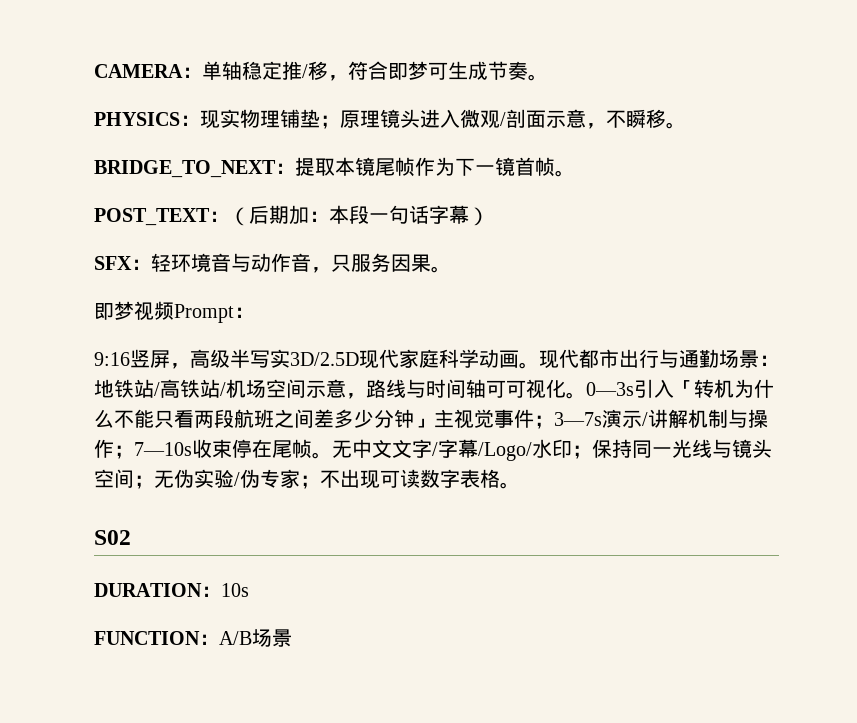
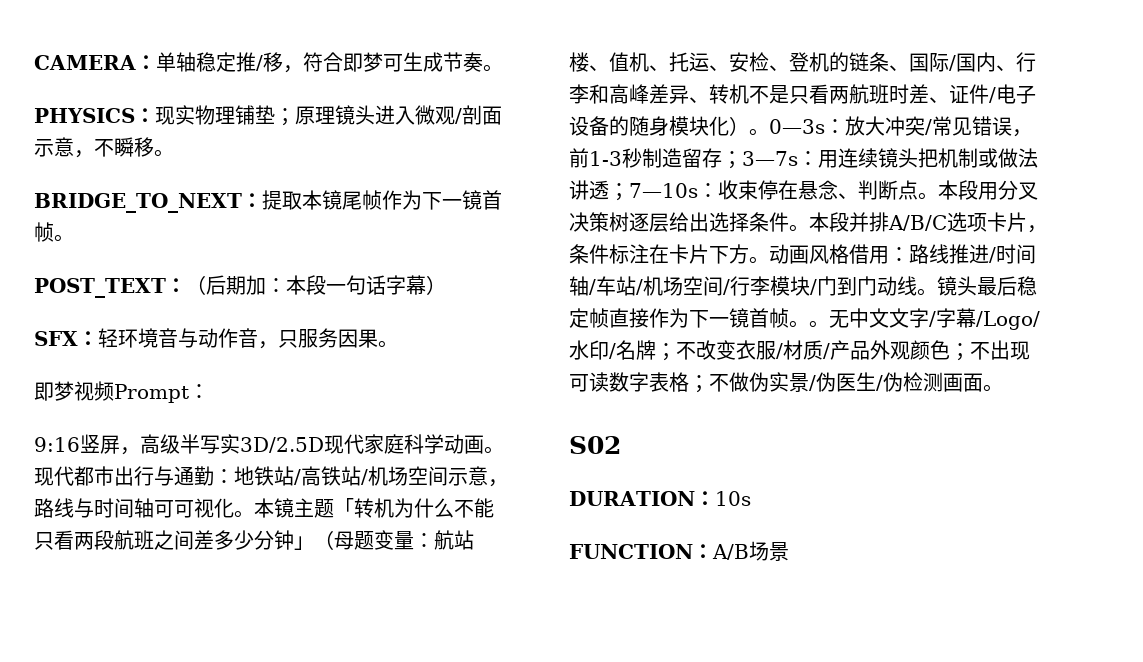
[719,350,759,368] 场景 -> (214, 476) none
[586,379,674,398] 0—3s引入 -> [254,498,334,518] 本镜主题
[434,409,768,429] [94,439,312,459] 主视觉事件；3—7s演示/讲解机制与操作；7—10s收束停在尾帧 -> [314,530,474,550] [569,52,1036,72] [569,84,1036,104] [569,116,1032,137] [569,148,1038,169] [569,180,1038,201] [569,212,1047,233] [569,244,1036,264] [569,276,1037,296] [569,308,809,328] （母题变量：航站楼、值机、托运、安检、登机的链条、国际/国内、行李和高峰差异、转机不是只看两航班时差、证件/电子设备的随身模块化）。0—3s：放大冲突/常见错误，前1-3秒制造留存；3—7s：用连续镜头把机制或做法讲透；7—10s：收束停在悬念、判断点。本段用分叉决策树逐层给出选择条件。本段并排A/B/C选项卡片，条件标注在卡片下方。动画风格借用：路线推进/时间轴/车站/机场空间/行李模块/门到门动线。镜头最后稳定帧直接作为下一镜首帧。
[572,439,772,459] [94,469,300,489] ；保持同一光线与镜头空间；无伪实验/伪专家 -> [609,340,950,361] /名牌；不改变衣服/材质/产品外观颜色
(500, 478) none -> [689,372,983,393] ；不做伪实景/伪医生/伪检测画面

